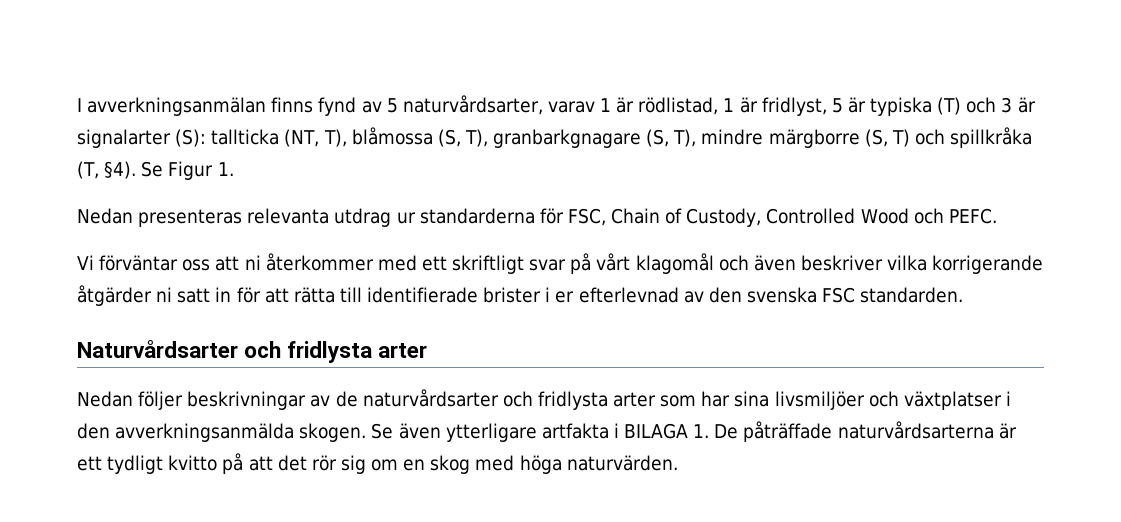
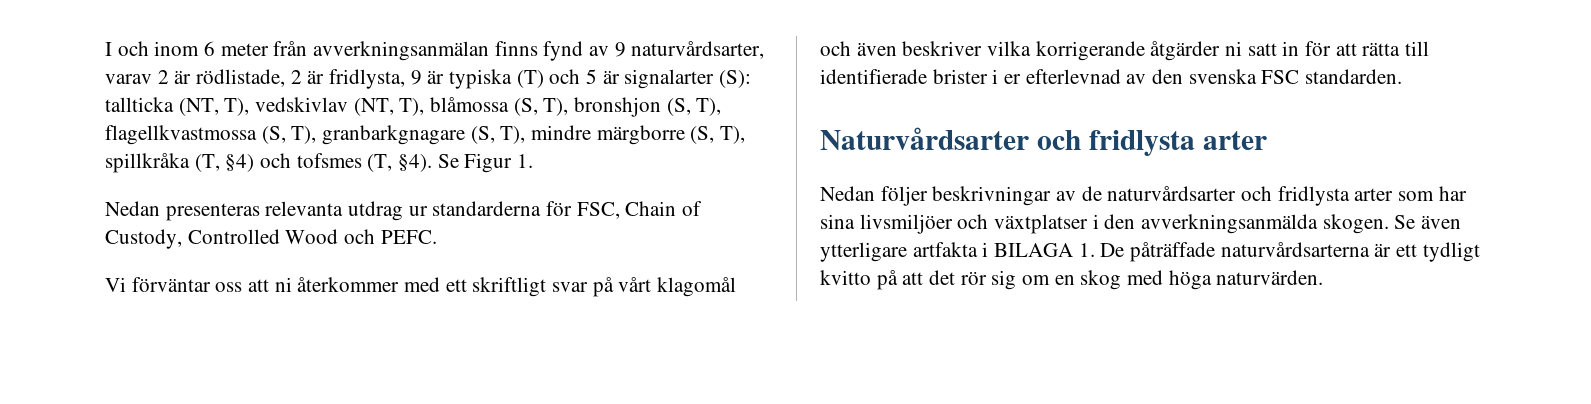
[77,98,82,112] I -> [105,41,308,56] I och inom 6 meter från
[386,98,398,113] 5 -> [614,42,626,57] 9
[600,97,843,116] 1 är rödlistad, 1 är fridlyst, 5 -> [157,69,422,89] 2 är rödlistade, 2 är fridlysta, 9
[1001,97,1013,113] 3 -> [586,69,598,84] 5
[351,127,433,145] blåmossa -> [255,97,722,117] [105,125,257,145] vedskivlav (NT, T), blåmossa (S, T), bronshjon (S, T), flagellkvastmossa
[891,127,1033,148] T) och spillkråka -> [720,126,746,144] [105,153,362,173] T), spillkråka (T, §4) och tofsmes

